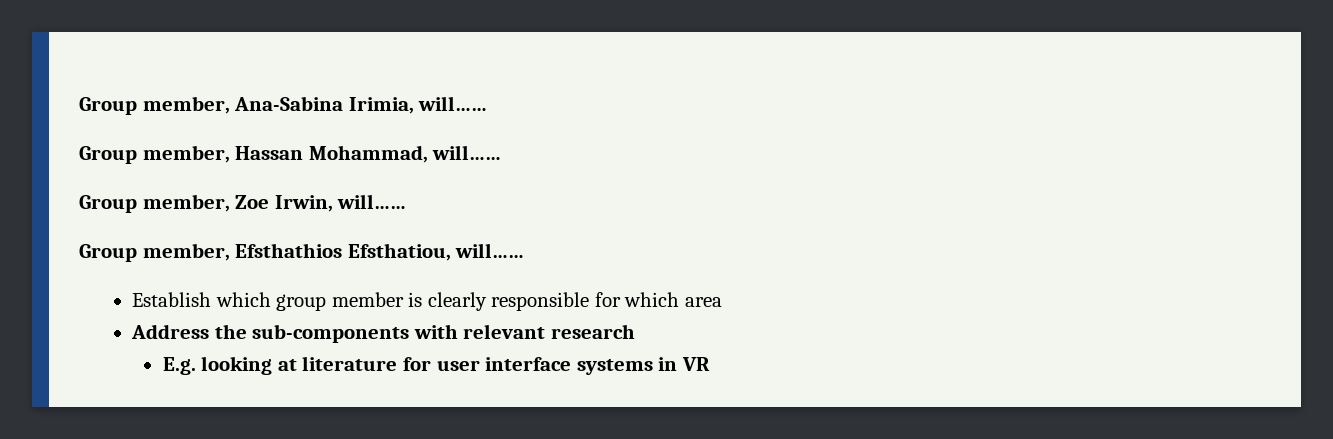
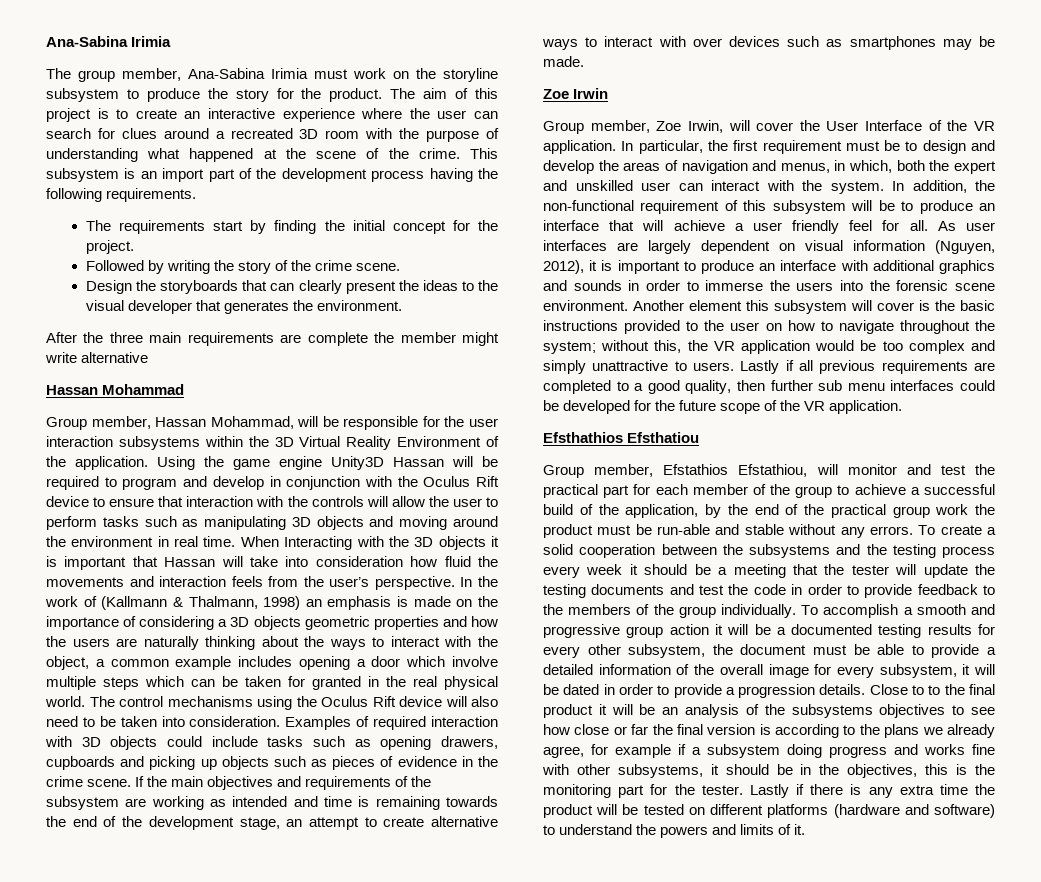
[79,96,488,115] [79,145,502,164] [79,194,407,213] [79,243,525,262] [132,292,723,311] [131,324,635,343] [162,356,710,375] Group member, Ana-Sabina Irimia, will…… // Group member, Hassan Mohammad, will…… // Group member, Zoe Irwin, will…… // Group member, Efsthathios Efsthatiou, will…… // Establish which group member is clearly responsible for which area // Address the sub-components with relevant research // E.g. looking at literature for user interface systems in VR -> [46,36,172,47] [46,68,498,82] [46,88,499,102] [46,108,499,122] [46,128,500,142] [46,148,499,162] [46,168,498,182] [46,188,197,202] [85,220,499,234] [85,240,134,254] [85,260,401,274] [85,280,499,294] [85,300,403,314] [46,332,500,346] [45,352,149,363] [46,384,185,395] [46,416,498,430] [46,436,499,450] [46,456,498,470] [46,476,499,490] [46,496,498,507] [46,516,498,530] [46,536,500,550] [46,556,498,570] [46,576,498,590] [45,596,498,610] [46,616,498,630] [46,636,499,650] [46,656,498,670] [46,676,498,690] [45,696,498,710] [46,716,499,730] [45,736,499,750] [46,756,499,770] [46,776,432,790] [46,796,498,810] [46,816,498,830] [542,36,995,50] [543,56,584,67] [543,88,609,99] [543,120,995,134] [543,140,995,154] [543,160,996,174] [543,180,995,194] [543,200,996,214] [543,220,995,234] [543,240,995,254] [543,260,995,274] [543,280,995,291] [543,300,995,314] [543,320,995,334] [543,340,995,354] [543,360,995,374] [543,380,995,394] [543,400,903,414] [543,432,700,443] [543,464,995,478] [543,484,995,498] [543,504,995,518] [543,524,996,538] [543,544,995,558] [543,564,995,578] [543,584,996,598] [543,604,995,618] [543,624,995,638] [543,644,997,658] [543,664,995,678] [543,684,996,698] [543,704,995,718] [543,724,995,738] [543,744,995,758] [542,764,996,778] [543,784,996,798] [543,804,995,818] [543,824,806,838] Ana-Sabina Irimia // The group member, Ana-Sabina Irimia must work on the storyline subsystem to produce the story for the product. The aim of this project is to create an interactive experience where the user can search for clues around a recreated 3D room with the purpose of understanding what happened at the scene of the crime. This subsystem is an import part of the development process having the following requirements. // The requirements start by finding the initial concept for the project. // Followed by writing the story of the crime scene. // Design the storyboards that can clearly present the ideas to the visual developer that generates the environment. // After the three main requirements are complete the member might write alternative // Hassan Mohammad // Group member, Hassan Mohammad, will be responsible for the user interaction subsystems within the 3D Virtual Reality Environment of the application. Using the game engine Unity3D Hassan will be required to program and develop in conjunction with the Oculus Rift device to ensure that interaction with the controls will allow the user to perform tasks such as manipulating 3D objects and moving around the environment in real time. When Interacting with the 3D objects it is important that Hassan will take into consideration how fluid the movements and interaction feels from the user’s perspective. In the work of (Kallmann & Thalmann, 1998) an emphasis is made on the importance of considering a 3D objects geometric properties and how the users are naturally thinking about the ways to interact with the object, a common example includes opening a door which involve multiple steps which can be taken for granted in the real physical world. The control mechanisms using the Oculus Rift device will also need to be taken into consideration. Examples of required interaction with 3D objects could include tasks such as opening drawers, cupboards and picking up objects such as pieces of evidence in the crime scene. If the main objectives and requirements of the subsystem are working as intended and time is remaining towards the end of the development stage, an attempt to create alternative ways to interact with over devices such as smartphones may be made. // Zoe Irwin // Group member, Zoe Irwin, will cover the User Interface of the VR application. In particular, the first requirement must be to design and develop the areas of navigation and menus, in which, both the expert and unskilled user can interact with the system. In addition, the non-functional requirement of this subsystem will be to produce an interface that will achieve a user friendly feel for all. As user interfaces are largely dependent on visual information (Nguyen, 2012), it is important to produce an interface with additional graphics and sounds in order to immerse the users into the forensic scene environment. Another element this subsystem will cover is the basic instructions provided to the user on how to navigate throughout the system; without this, the VR application would be too complex and simply unattractive to users. Lastly if all previous requirements are completed to a good quality, then further sub menu interfaces could be developed for the future scope of the VR application. // Efsthathios Efsthatiou // Group member, Efstathios Efstathiou, will monitor and test the practical part for each member of the group to achieve a successful build of the application, by the end of the practical group work the product must be run-able and stable without any errors. To create a solid cooperation between the subsystems and the testing process every week it should be a meeting that the tester will update the testing documents and test the code in order to provide feedback to the members of the group individually. To accomplish a smooth and progressive group action it will be a documented testing results for every other subsystem, the document must be able to provide a detailed information of the overall image for every subsystem, it will be dated in order to provide a progression details. Close to to the final product it will be an analysis of the subsystems objectives to see how close or far the final version is according to the plans we already agree, for example if a subsystem doing progress and works fine with other subsystems, it should be in the objectives, this is the monitoring part for the tester. Lastly if there is any extra time the product will be tested on different platforms (hardware and software) to understand the powers and limits of it.

